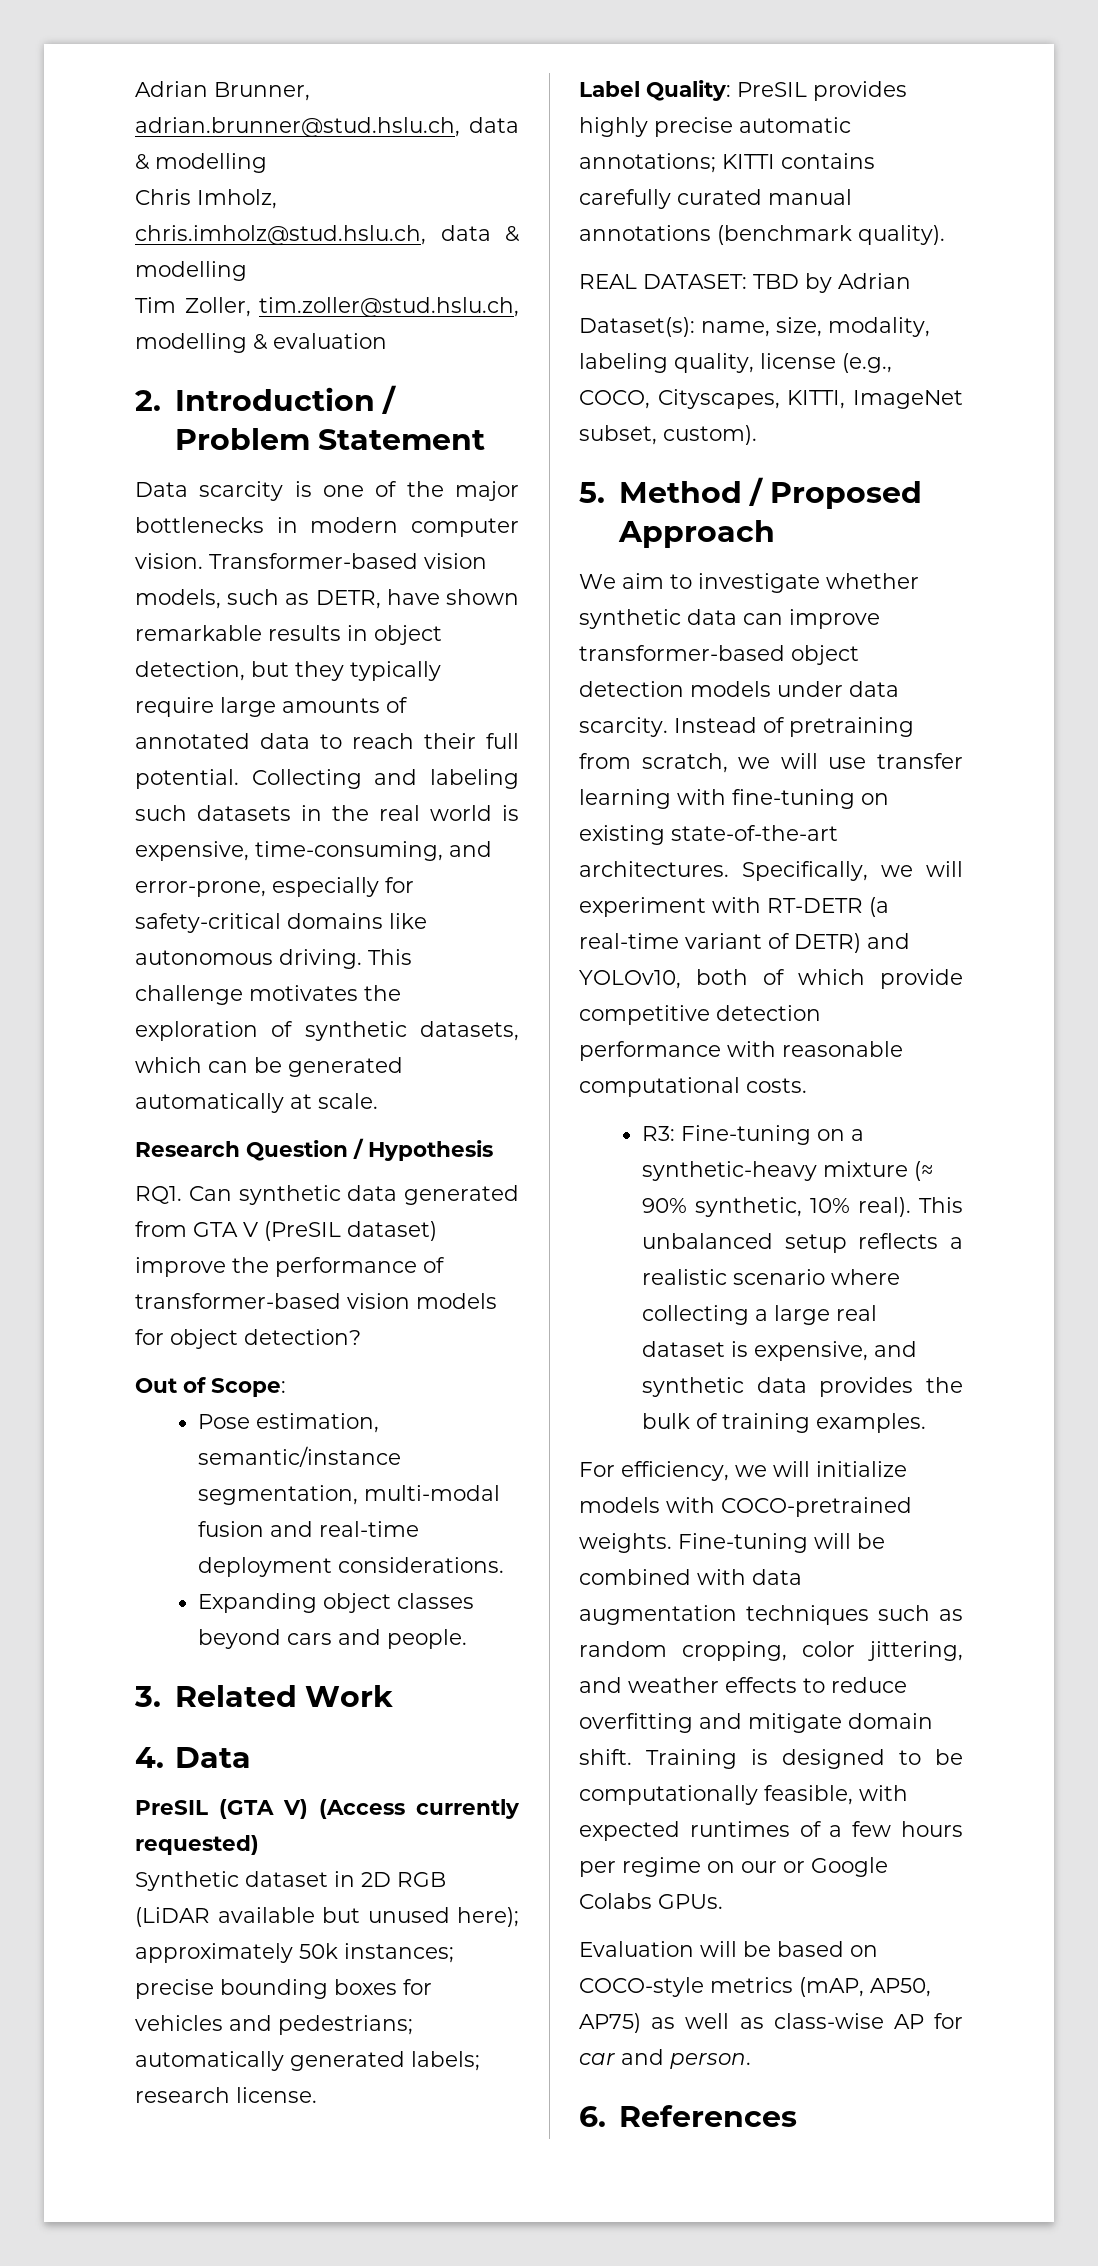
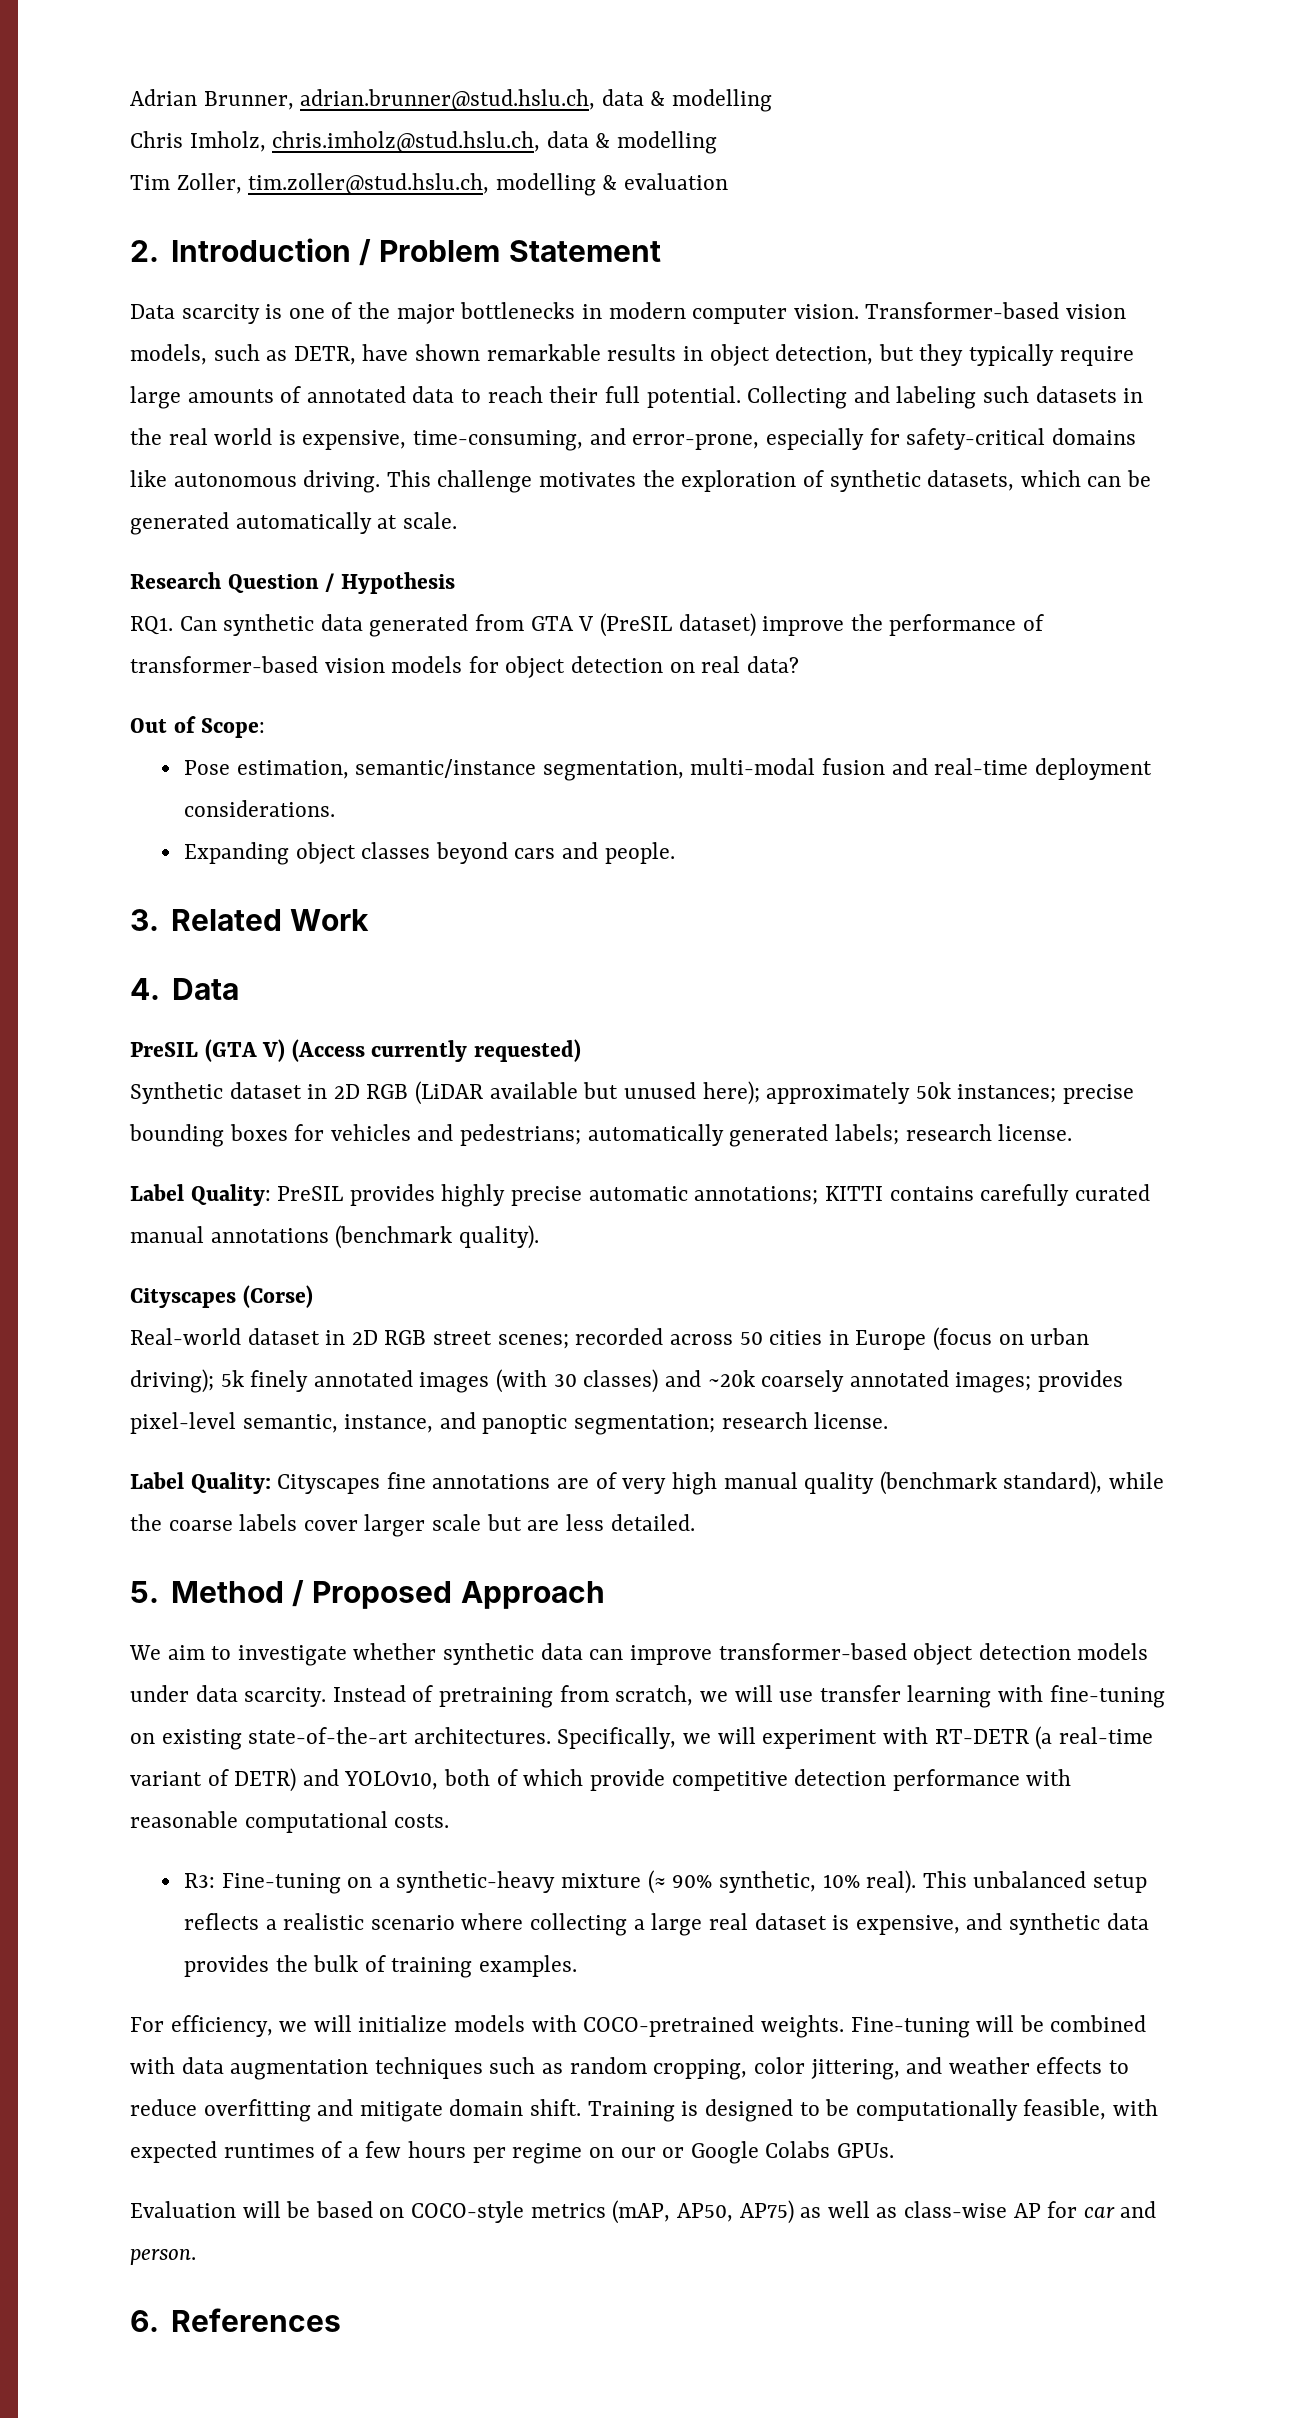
[244,1329,361,1345] detection? -> [571,656,799,673] detection on real data?
[579,273,911,293] [579,317,930,337] [579,353,892,373] [579,389,963,409] [579,425,757,445] REAL DATASET: TBD by Adrian // Dataset(s): name, size, modality, labeling quality, license (e.g., COCO, Cityscapes, KITTI, ImageNet subset, custom). -> [130,1285,313,1308] [130,1327,1090,1351] [130,1369,1123,1393] [130,1412,889,1435] [130,1471,1164,1495] [130,1514,695,1537] Cityscapes (Corse) // Real-world dataset in 2D RGB street scenes; recorded across 50 cities in Europe (focus on urban driving); 5k finely annotated images (with 30 classes) and ~20k coarsely annotated images; provides pixel-level semantic, instance, and panoptic segmentation; research license. // Label Quality: Cityscapes fine annotations are of very high manual quality (benchmark standard), while the coarse labels cover larger scale but are less detailed.

